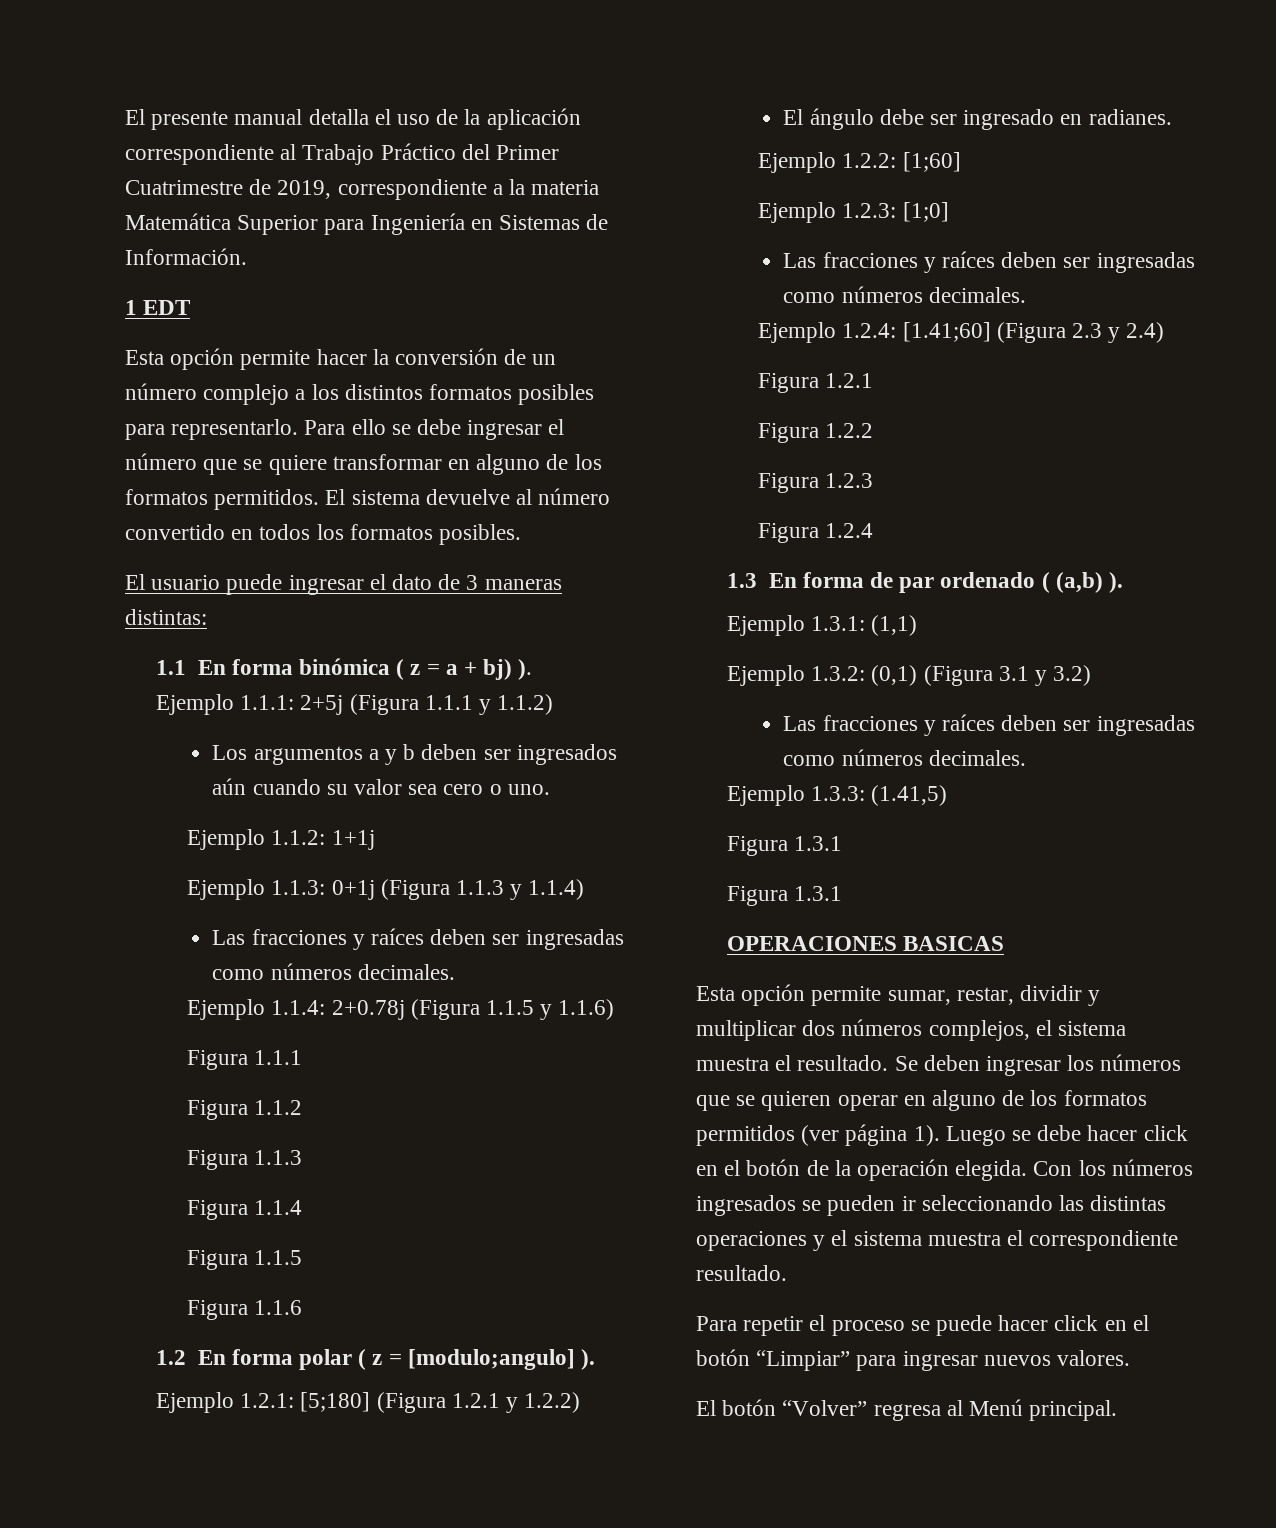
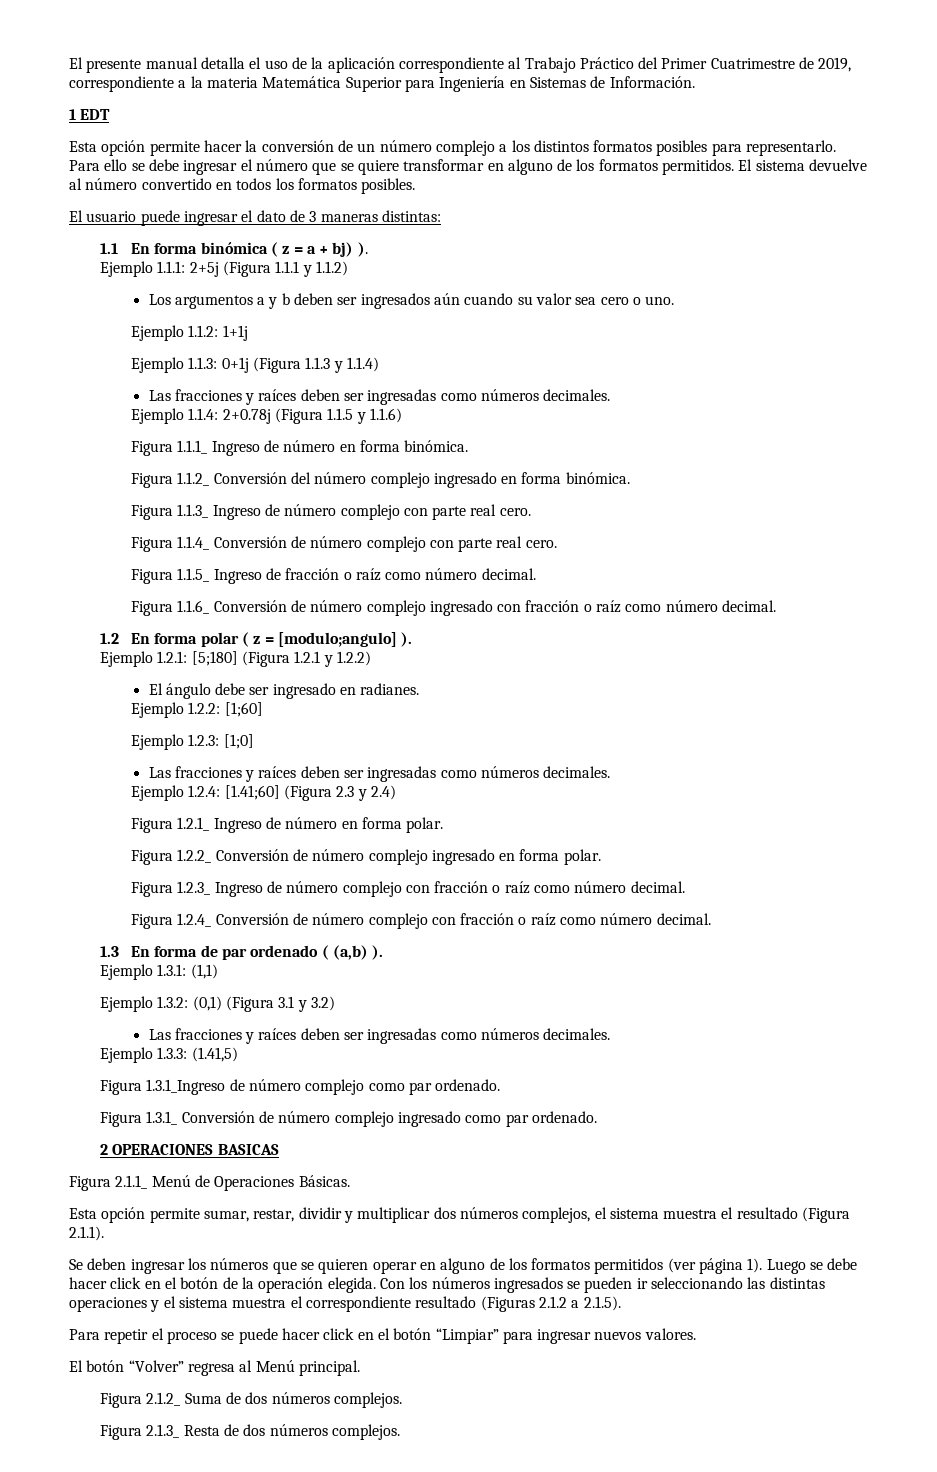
[254,1050,303,1065] [187,1100,303,1120] [187,1150,303,1170] [187,1200,303,1220] [187,1250,303,1270] [187,1300,303,1320] 1.1.1 // Figura 1.1.2 // Figura 1.1.3 // Figura 1.1.4 // Figura 1.1.5 // Figura 1.1.6 -> [177,440,469,456] [130,472,630,488] [130,504,531,520] [130,536,557,552] [130,568,536,584] [130,600,777,616] 1.1.1_ Ingreso de número en forma binómica. // Figura 1.1.2_ Conversión del número complejo ingresado en forma binómica. // Figura 1.1.3_ Ingreso de número complejo con parte real cero. // Figura 1.1.4_ Conversión de número complejo con parte real cero. // Figura 1.1.5_ Ingreso de fracción o raíz como número decimal. // Figura 1.1.6_ Conversión de número complejo ingresado con fracción o raíz como número decimal.
[825,373,874,388] [758,423,874,443] [758,473,874,493] [758,523,874,543] 1.2.1 // Figura 1.2.2 // Figura 1.2.3 // Figura 1.2.4 -> [177,817,444,833] [130,849,601,865] [130,881,685,897] [130,913,711,929] 1.2.1_ Ingreso de número en forma polar. // Figura 1.2.2_ Conversión de número complejo ingresado en forma polar. // Figura 1.2.3_ Ingreso de número complejo con fracción o raíz como número decimal. // Figura 1.2.4_ Conversión de número complejo con fracción o raíz como número decimal.
[794,836,843,851] [727,886,843,906] [727,936,1005,951] 1.3.1 // Figura 1.3.1 // OPERACIONES BASICAS -> [146,1079,501,1095] [99,1111,597,1127] [99,1144,279,1155] [69,1175,350,1191] 1.3.1_Ingreso de número complejo como par ordenado. // Figura 1.3.1_ Conversión de número complejo ingresado como par ordenado. // 2 OPERACIONES BASICAS // Figura 2.1.1_ Menú de Operaciones Básicas.
[797,1055,889,1071] resultado. -> [736,1207,851,1223] [69,1226,104,1241] resultado (Figura 2.1.1). //
[696,1265,787,1281] resultado. -> [415,1296,621,1312] resultado (Figuras 2.1.2 a 2.1.5).
(1118, 1410) none -> [99,1392,402,1408] [99,1424,400,1440] // Figura 2.1.2_ Suma de dos números complejos. // Figura 2.1.3_ Resta de dos números complejos.

